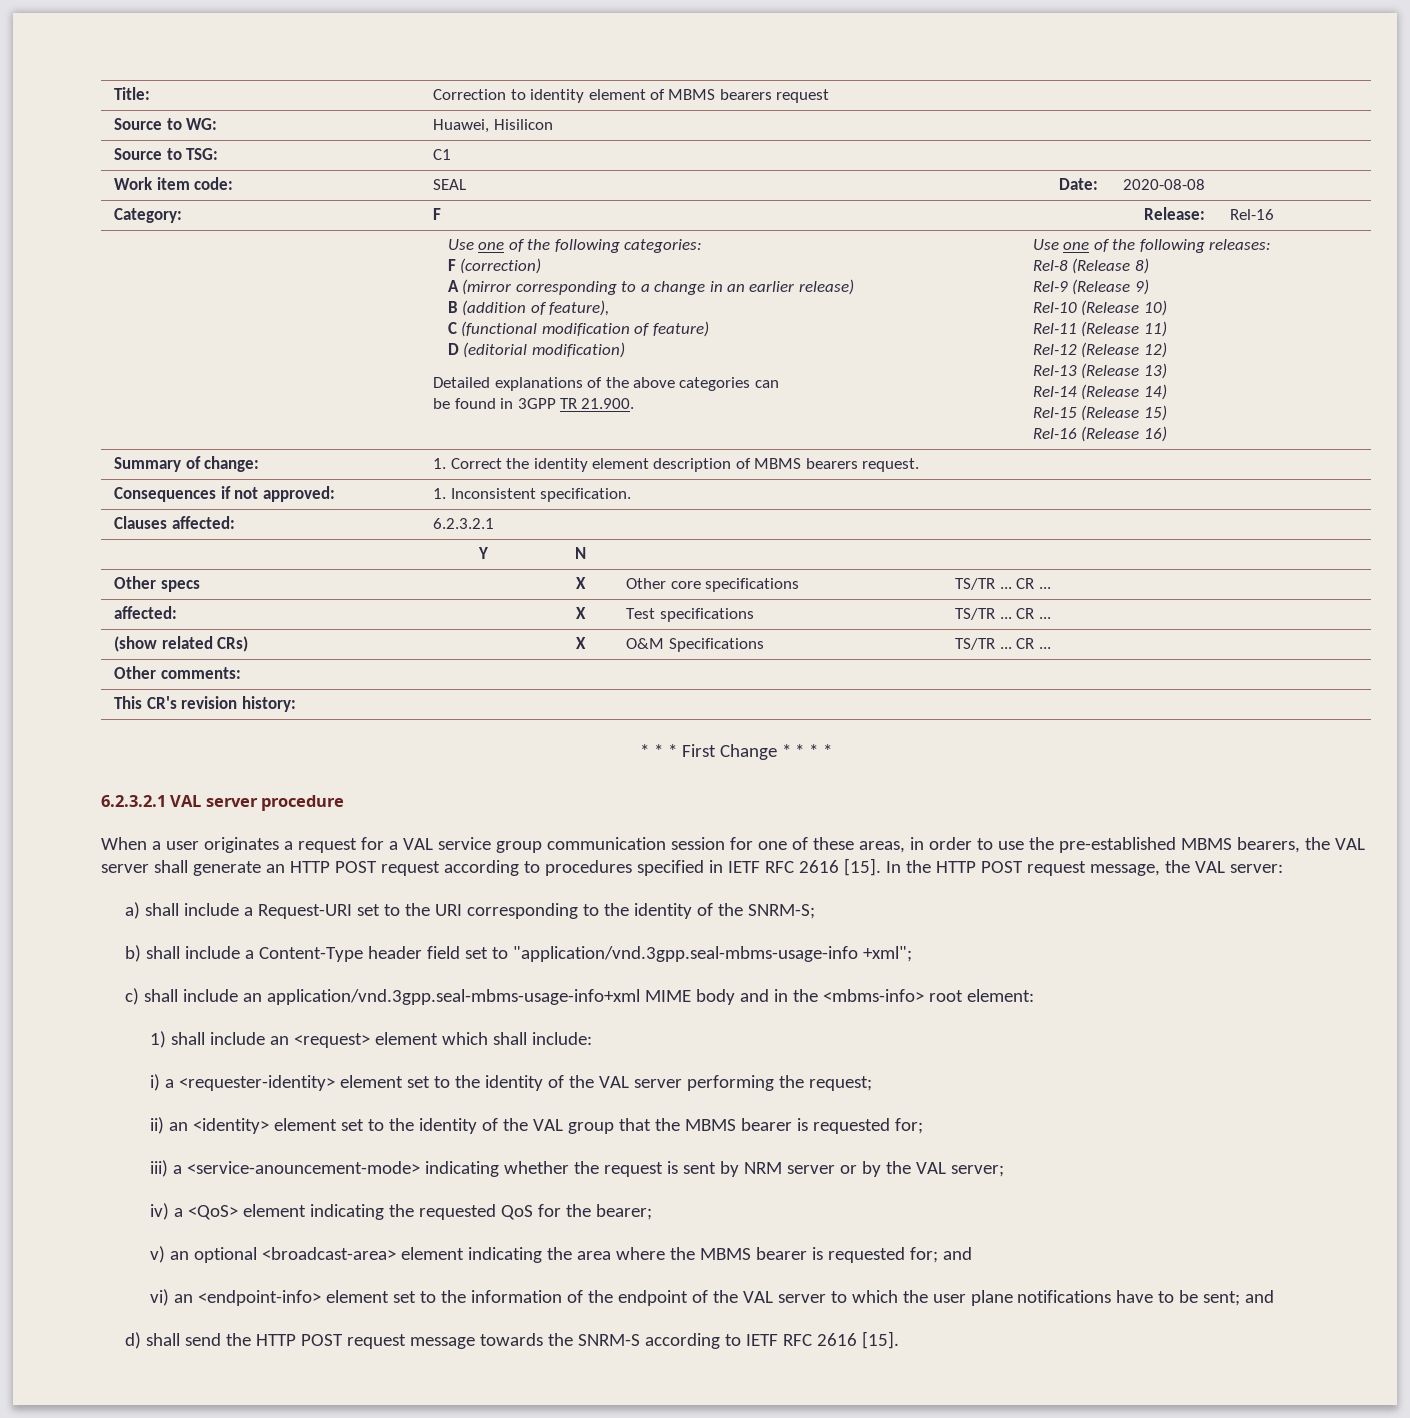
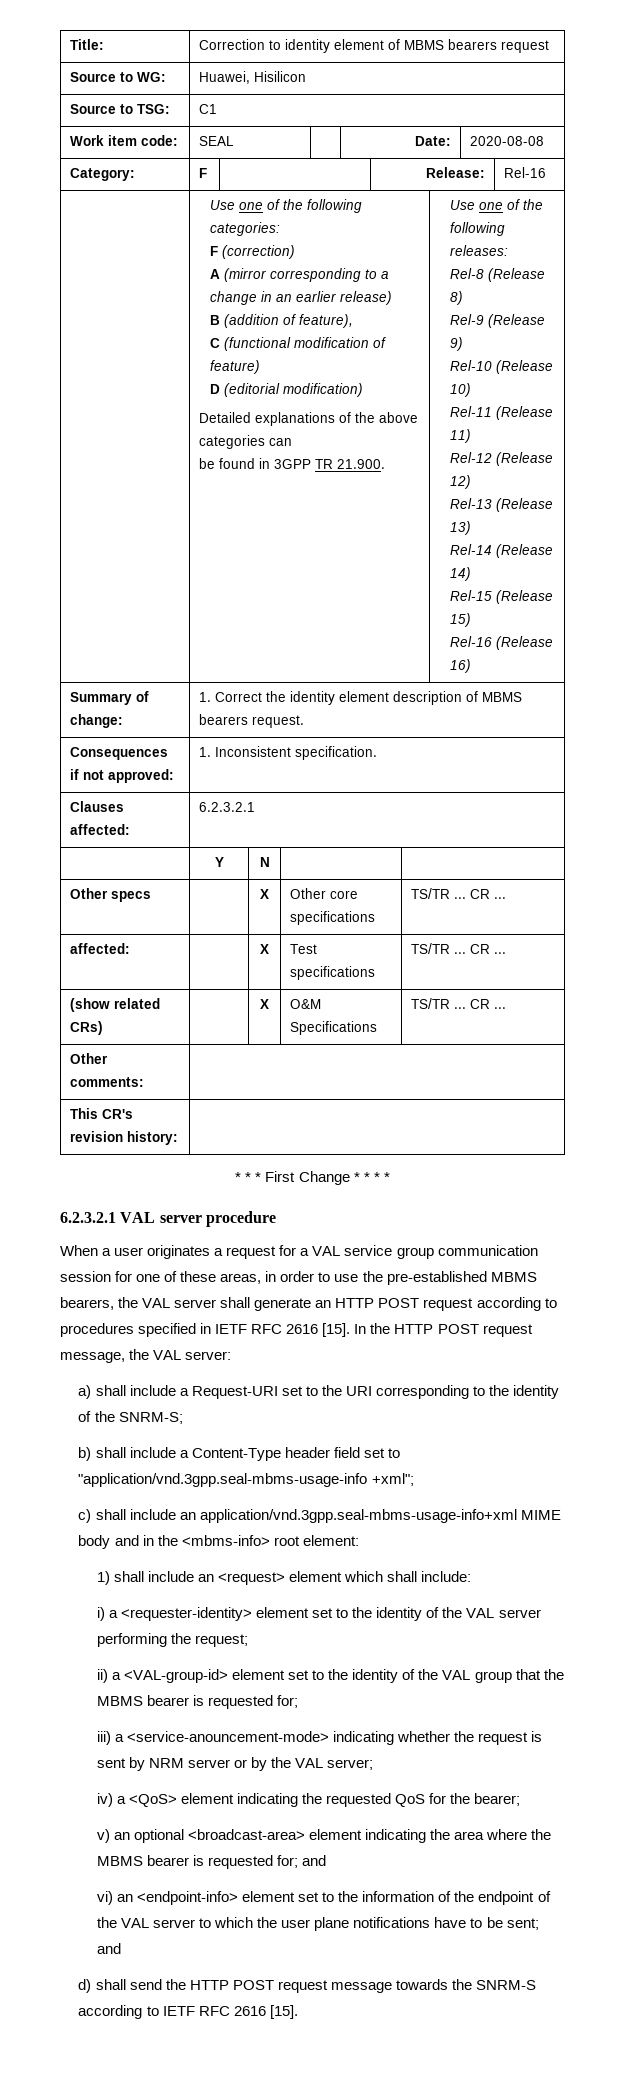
[168,1118,269,1134] an <identity> -> [112,1669,229,1683] a <VAL-group-id>

